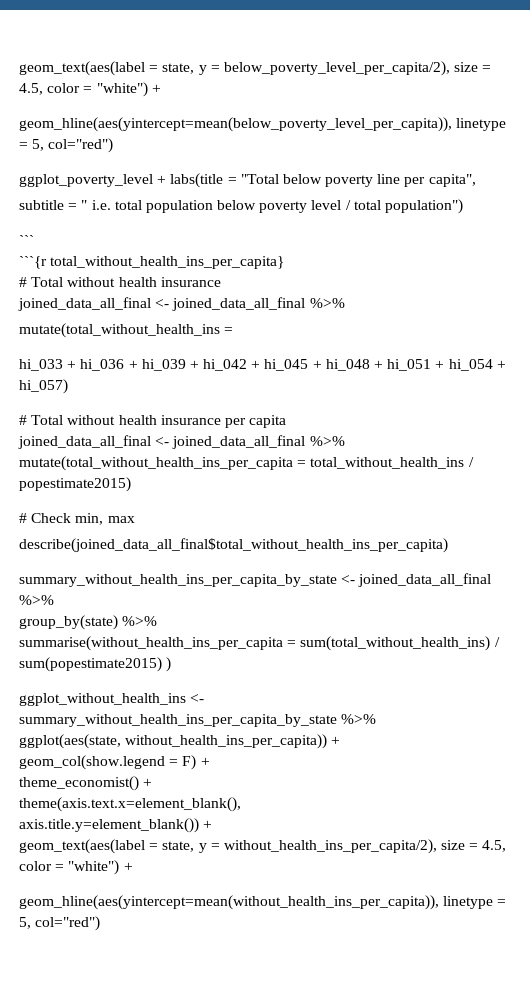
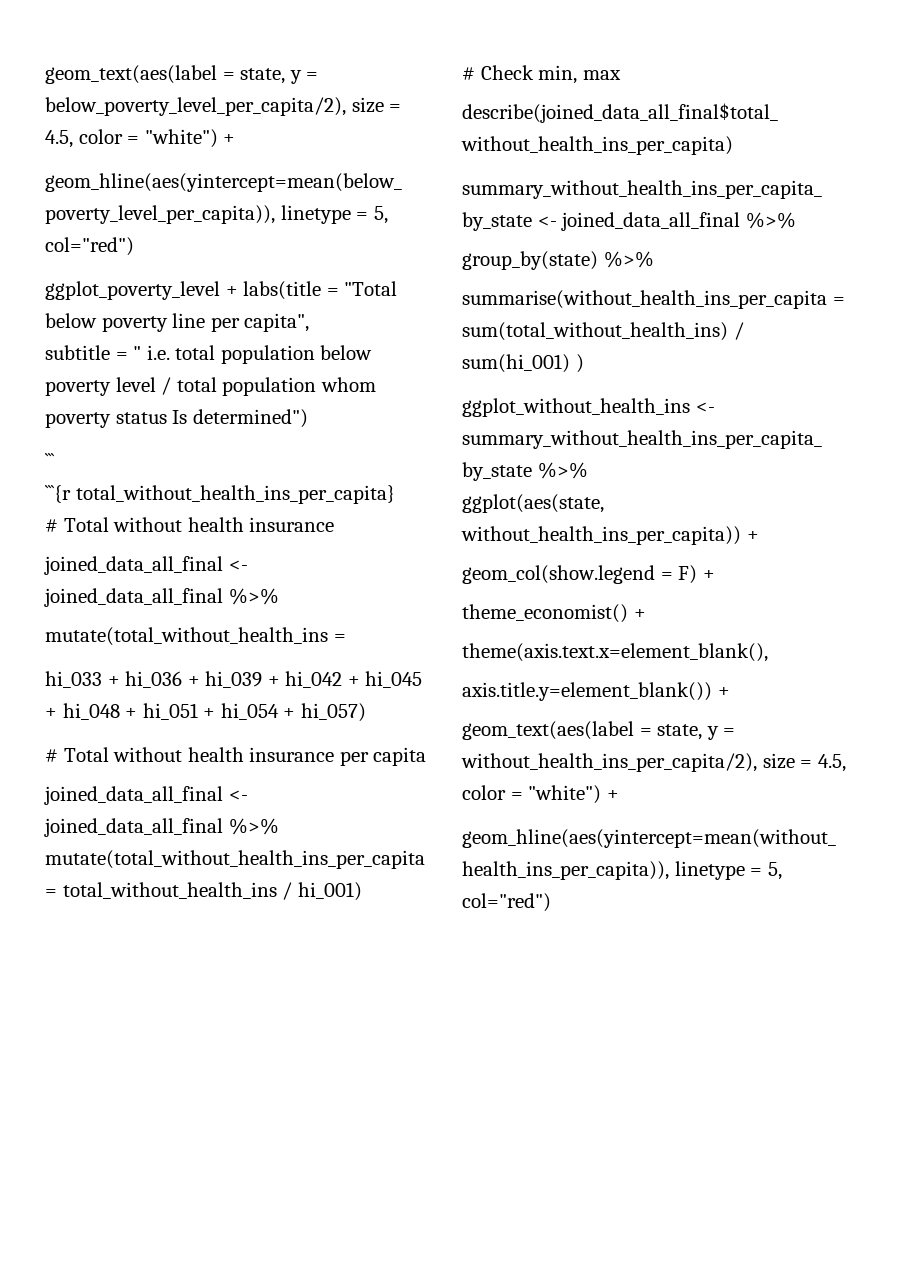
[385,199,464,214] population") -> [222,377,376,396] [45,409,308,428] population whom poverty status Is determined")
[19,477,131,492] popestimate2015) -> [297,882,362,901] hi_001)
[19,657,162,672] sum(popestimate2015) -> [462,354,570,373] sum(hi_001)

